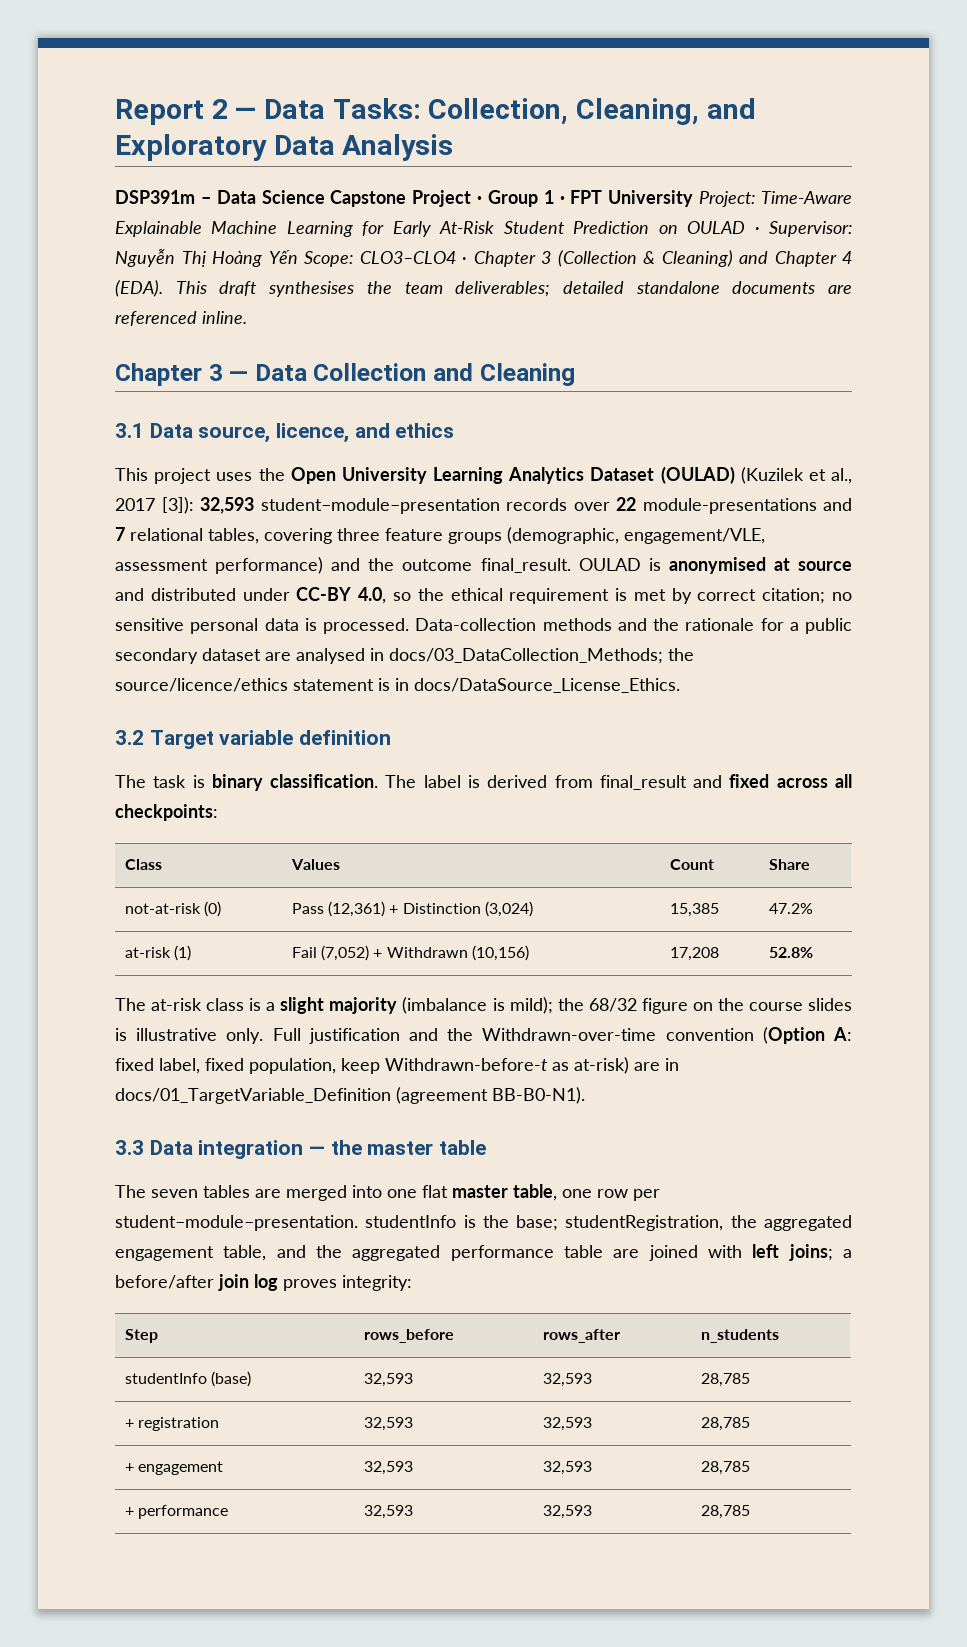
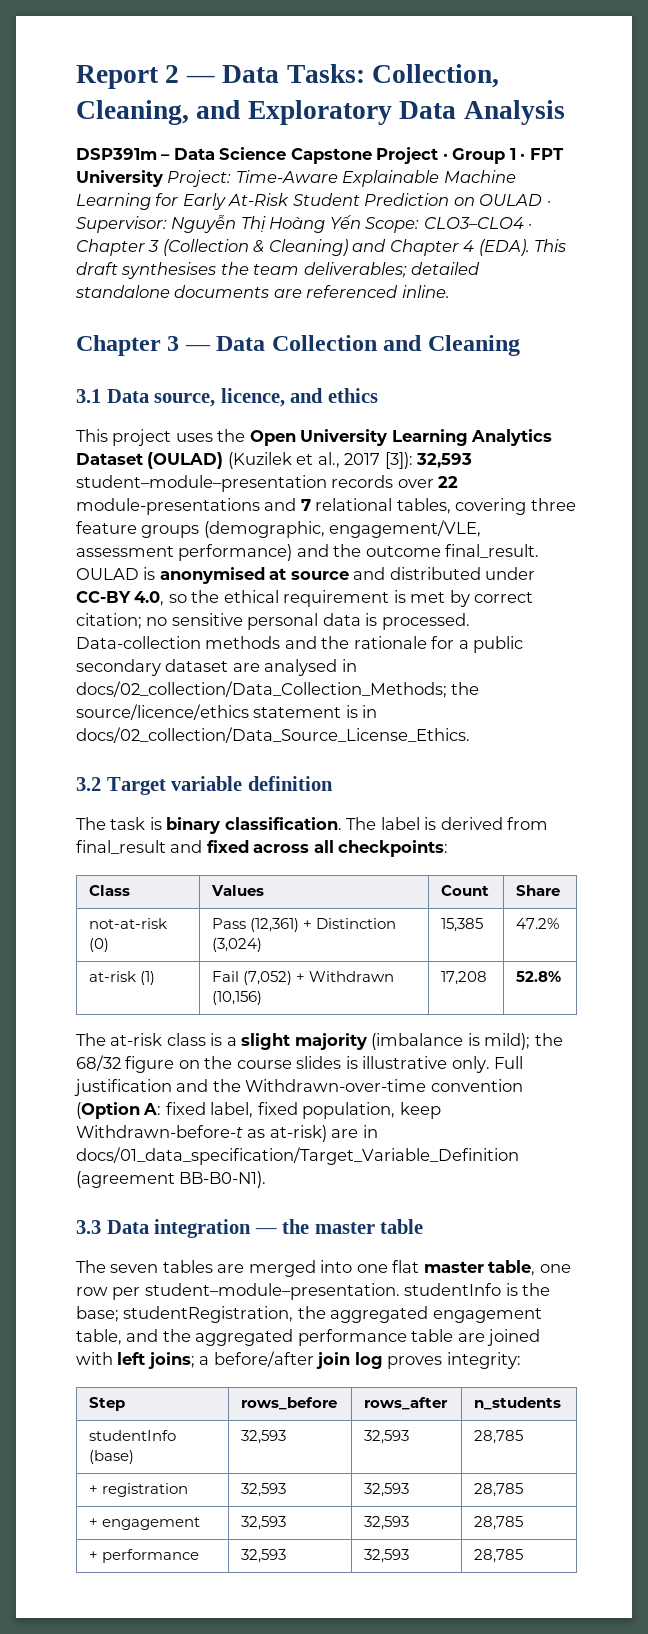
[389,648,663,664] docs/03_DataCollection_Methods; -> [76,681,447,698] docs/02_collection/Data_Collection_Methods;
[414,678,680,693] docs/DataSource_License_Ethics. -> [76,727,470,743] docs/02_collection/Data_Source_License_Ethics.
[115,1088,391,1104] docs/01_TargetVariable_Definition -> [76,1147,519,1165] docs/01_data_specification/Target_Variable_Definition

